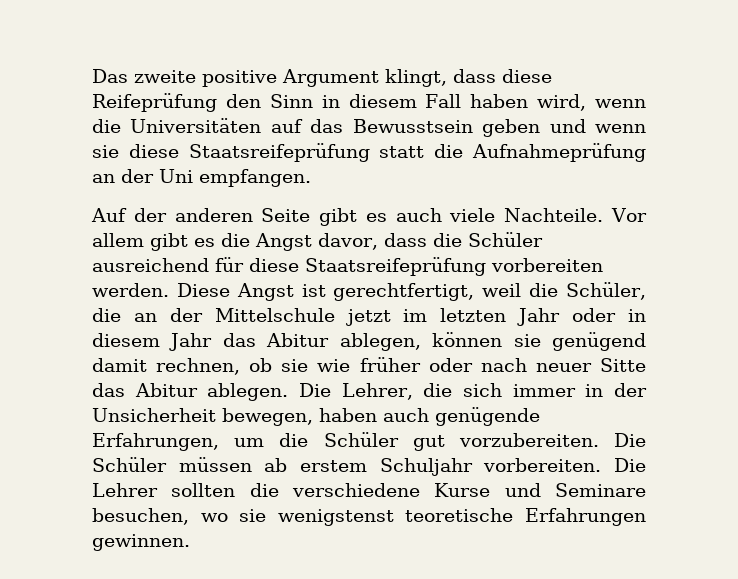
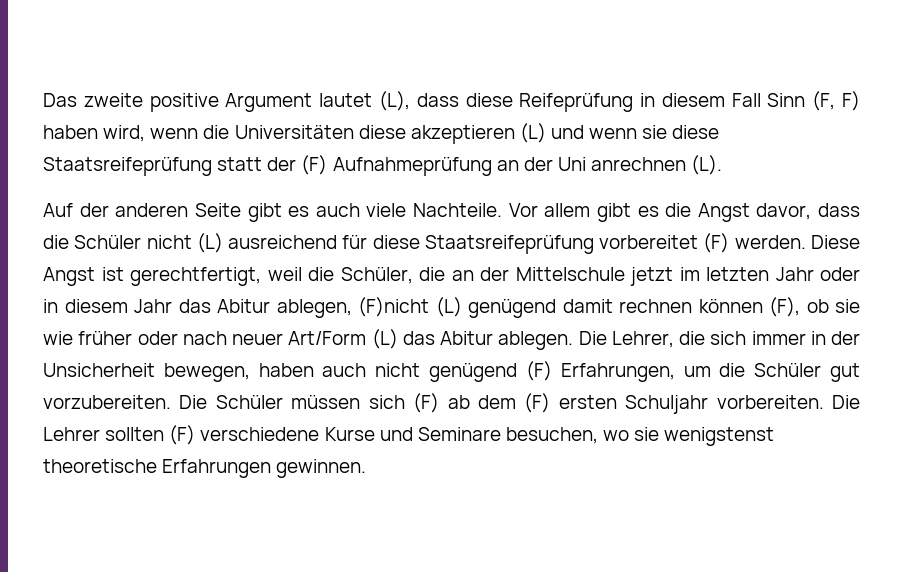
[385,69,447,87] klingt, -> [319,91,410,111] lautet (L),
[225,94,313,108] den Sinn -> (634, 102) none
(462, 101) none -> [767,91,861,111] Sinn (F, F)
[270,119,541,137] auf das Bewusstsein geben -> [358,123,546,144] diese akzeptieren (L)
[434,144,464,158] die -> [267,155,328,175] der (F)
[199,169,311,187] empfangen. -> [591,155,723,175] anrechnen (L).
(543, 239) none -> [146,233,223,253] nicht (L)
[491,258,603,272] vorbereiten -> [599,233,730,253] vorbereitet (F)
[432,332,646,351] [92,358,241,375] können sie genügend damit rechnen, -> [358,297,800,318] (F)nicht (L) genügend damit rechnen können (F),
[599,358,646,372] Sitte -> [288,329,398,349] Art/Form (L)
[435,407,540,426] genügende -> [375,361,552,382] nicht genügend (F)
[264,458,367,472] ab erstem -> [368,393,617,413] sich (F) ab dem (F) ersten
[249,483,279,497] die -> [169,425,196,445] (F)
[405,508,514,522] teoretische -> [43,459,157,473] theoretische

